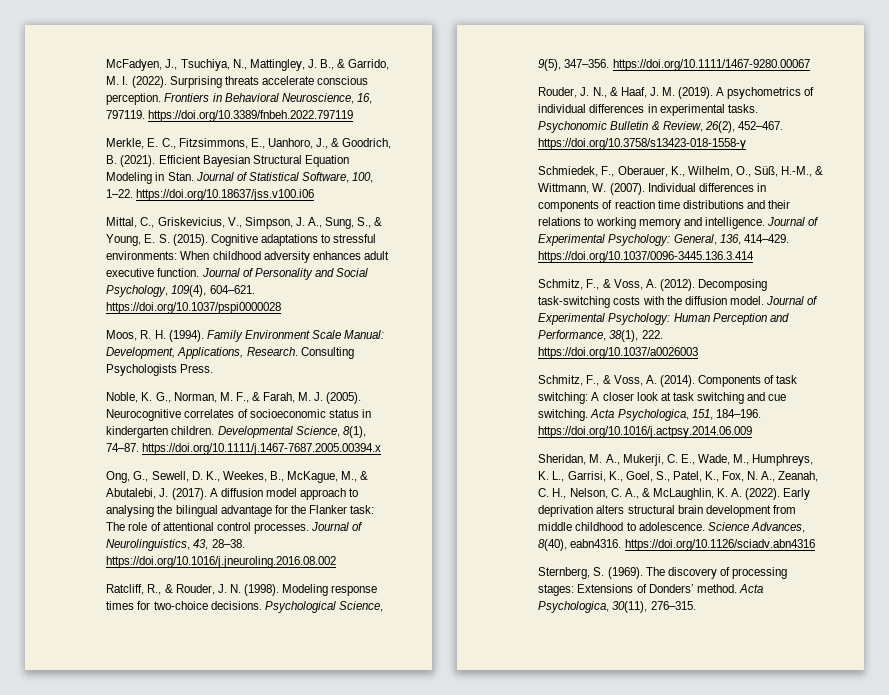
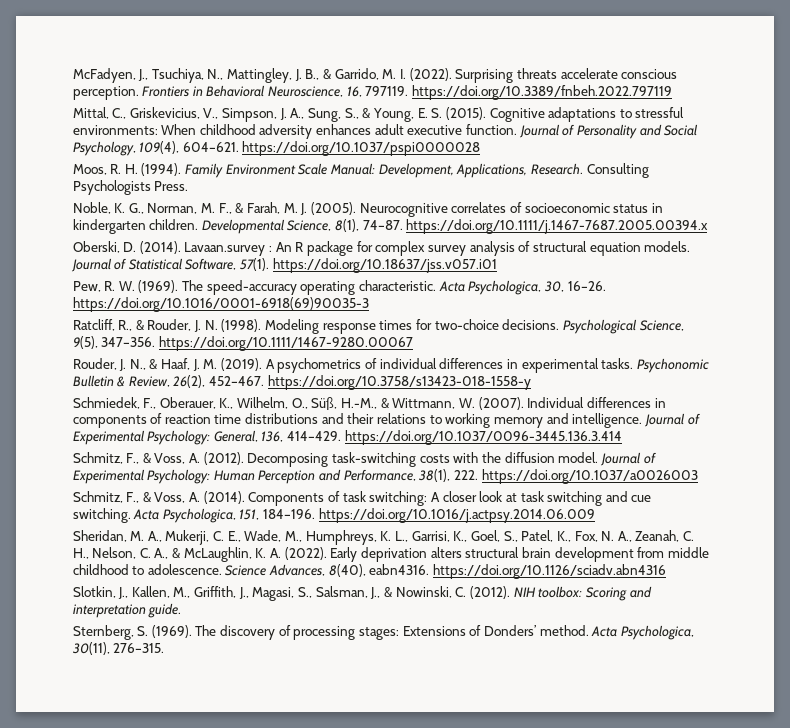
[106,138,392,149] [106,155,349,167] [106,172,374,184] [106,189,315,201] // Merkle, E. C., Fitzsimmons, E., Uanhoro, J., & Goodrich, B. (2021). Efficient Bayesian Structural Equation Modeling in Stan. Journal of Statistical Software, 100, 1–22. https://doi.org/10.18637/jss.v100.i06 -> (673, 92) none
[106,471,369,483] [106,488,359,500] [106,505,375,517] [106,522,364,534] [106,539,245,551] [106,556,337,568] Ong, G., Sewell, D. K., Weekes, B., McKague, M., & Abutalebi, J. (2017). A diffusion model approach to analysing the bilingual advantage for the Flanker task: The role of attentional control processes. Journal of Neurolinguistics, 43, 28–38. https://doi.org/10.1016/j.jneuroling.2016.08.002 -> [72,241,691,256] [70,258,497,273] [72,280,606,295] [72,297,369,312] Oberski, D. (2014). Lavaan.survey : An R package for complex survey analysis of structural equation models. Journal of Statistical Software, 57(1). https://doi.org/10.18637/jss.v057.i01 // Pew, R. W. (1969). The speed-accuracy operating characteristic. Acta Psychologica, 30, 16–26. https://doi.org/10.1016/0001-6918(69)90035-3
(815, 545) none -> [72,586,652,601] [72,603,182,618] // Slotkin, J., Kallen, M., Griffith, J., Magasi, S., Salsman, J., & Nowinski, C. (2012). NIH toolbox: Scoring and interpretation guide.

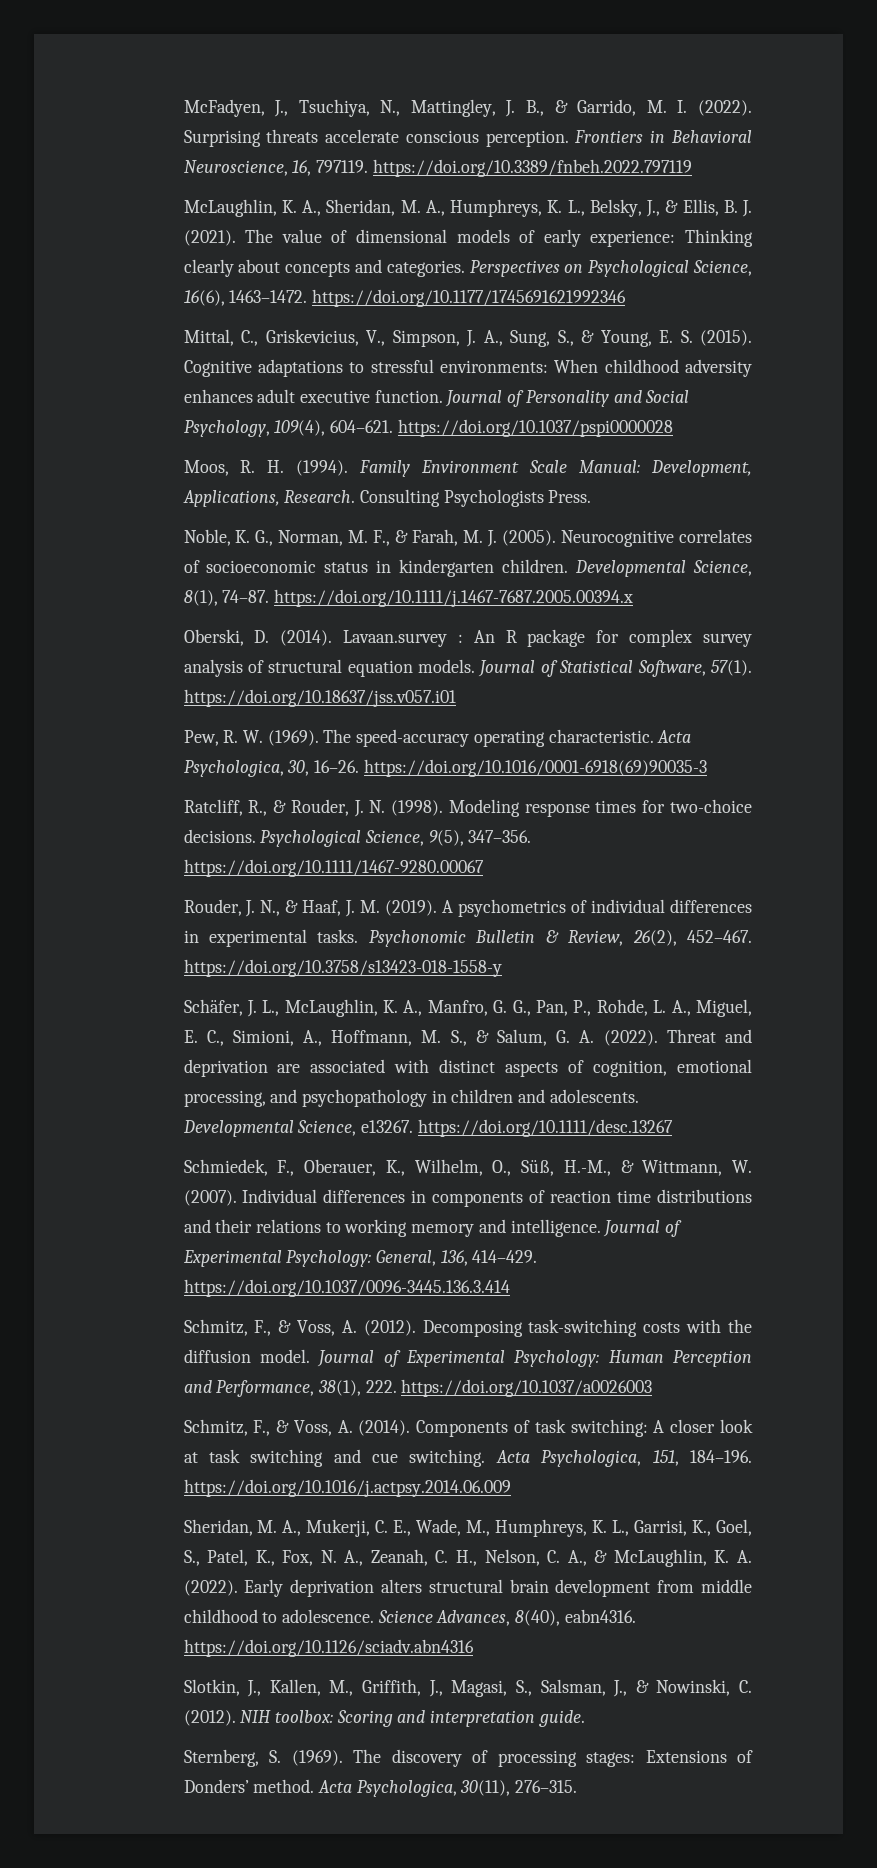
(673, 92) none -> [183,199,752,217] [183,229,753,247] [183,259,753,277] [183,289,626,307] // McLaughlin, K. A., Sheridan, M. A., Humphreys, K. L., Belsky, J., & Ellis, B. J. (2021). The value of dimensional models of early experience: Thinking clearly about concepts and categories. Perspectives on Psychological Science, 16(6), 1463–1472. https://doi.org/10.1177/1745691621992346
(531, 382) none -> [183,999,752,1017] [183,1029,753,1046] [183,1059,753,1077] [183,1089,639,1107] [182,1119,673,1137] // Schäfer, J. L., McLaughlin, K. A., Manfro, G. G., Pan, P., Rohde, L. A., Miguel, E. C., Simioni, A., Hoffmann, M. S., & Salum, G. A. (2022). Threat and deprivation are associated with distinct aspects of cognition, emotional processing, and psychopathology in children and adolescents. Developmental Science, e13267. https://doi.org/10.1111/desc.13267

